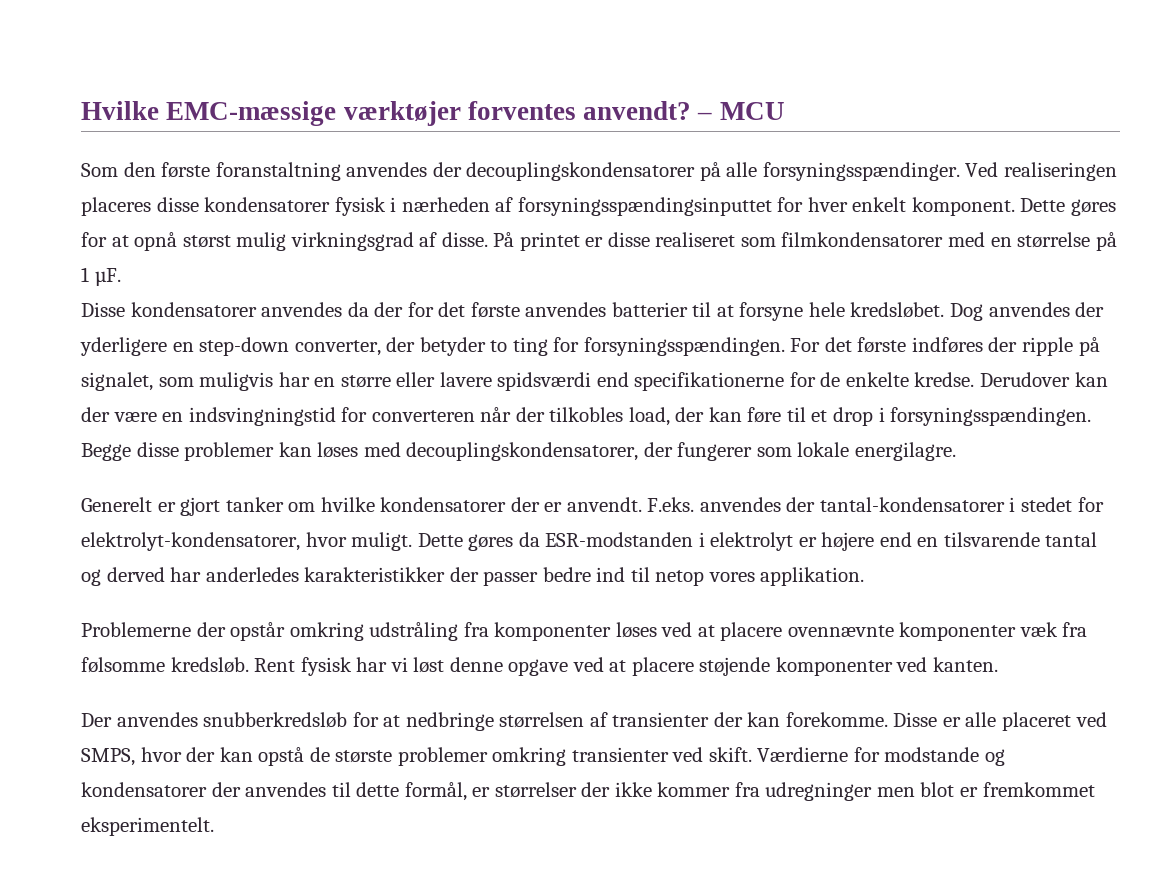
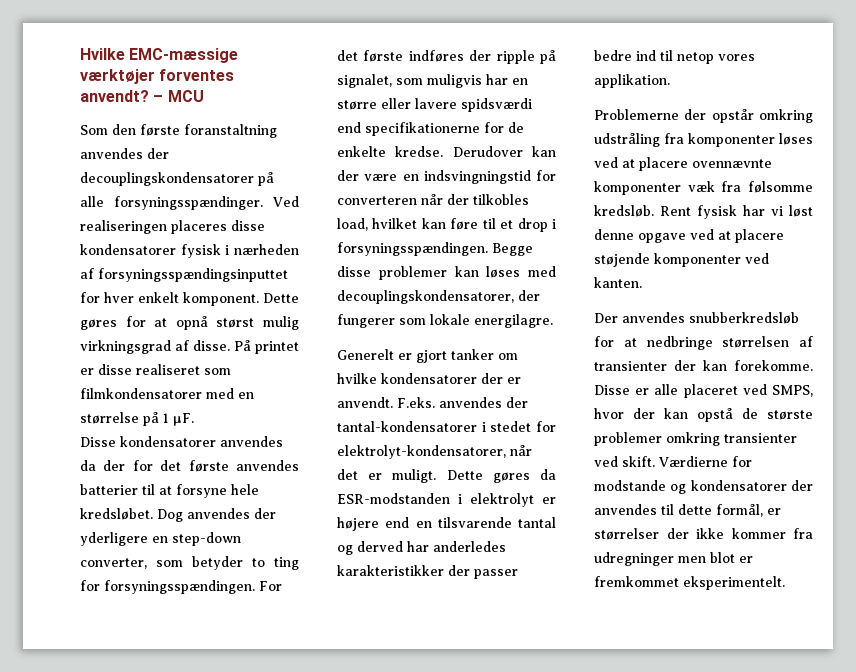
[386,337,416,352] der -> [156,560,183,567] som
[675,407,705,422] der -> [372,218,418,229] hvilket
[305,532,347,547] hvor -> [510,445,532,456] [337,469,383,480] når det er

